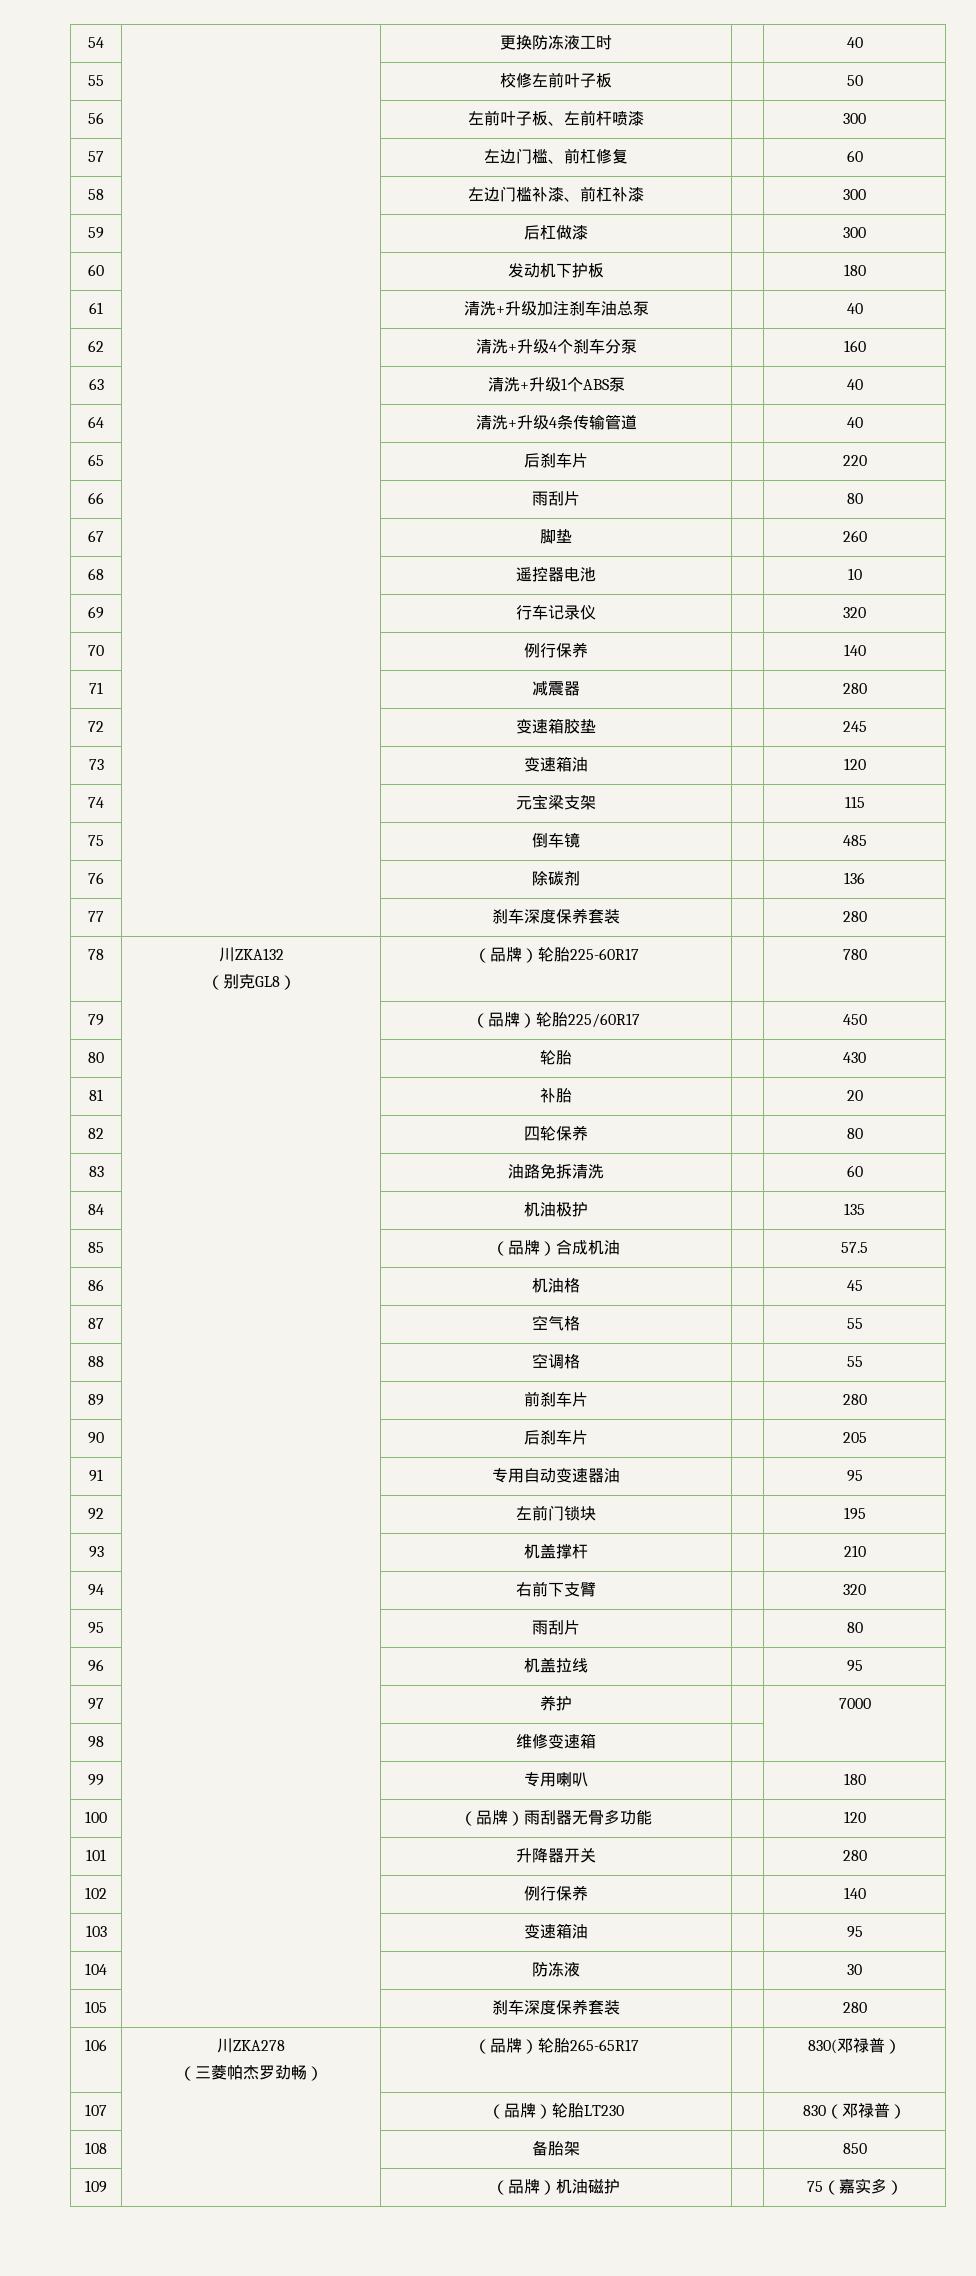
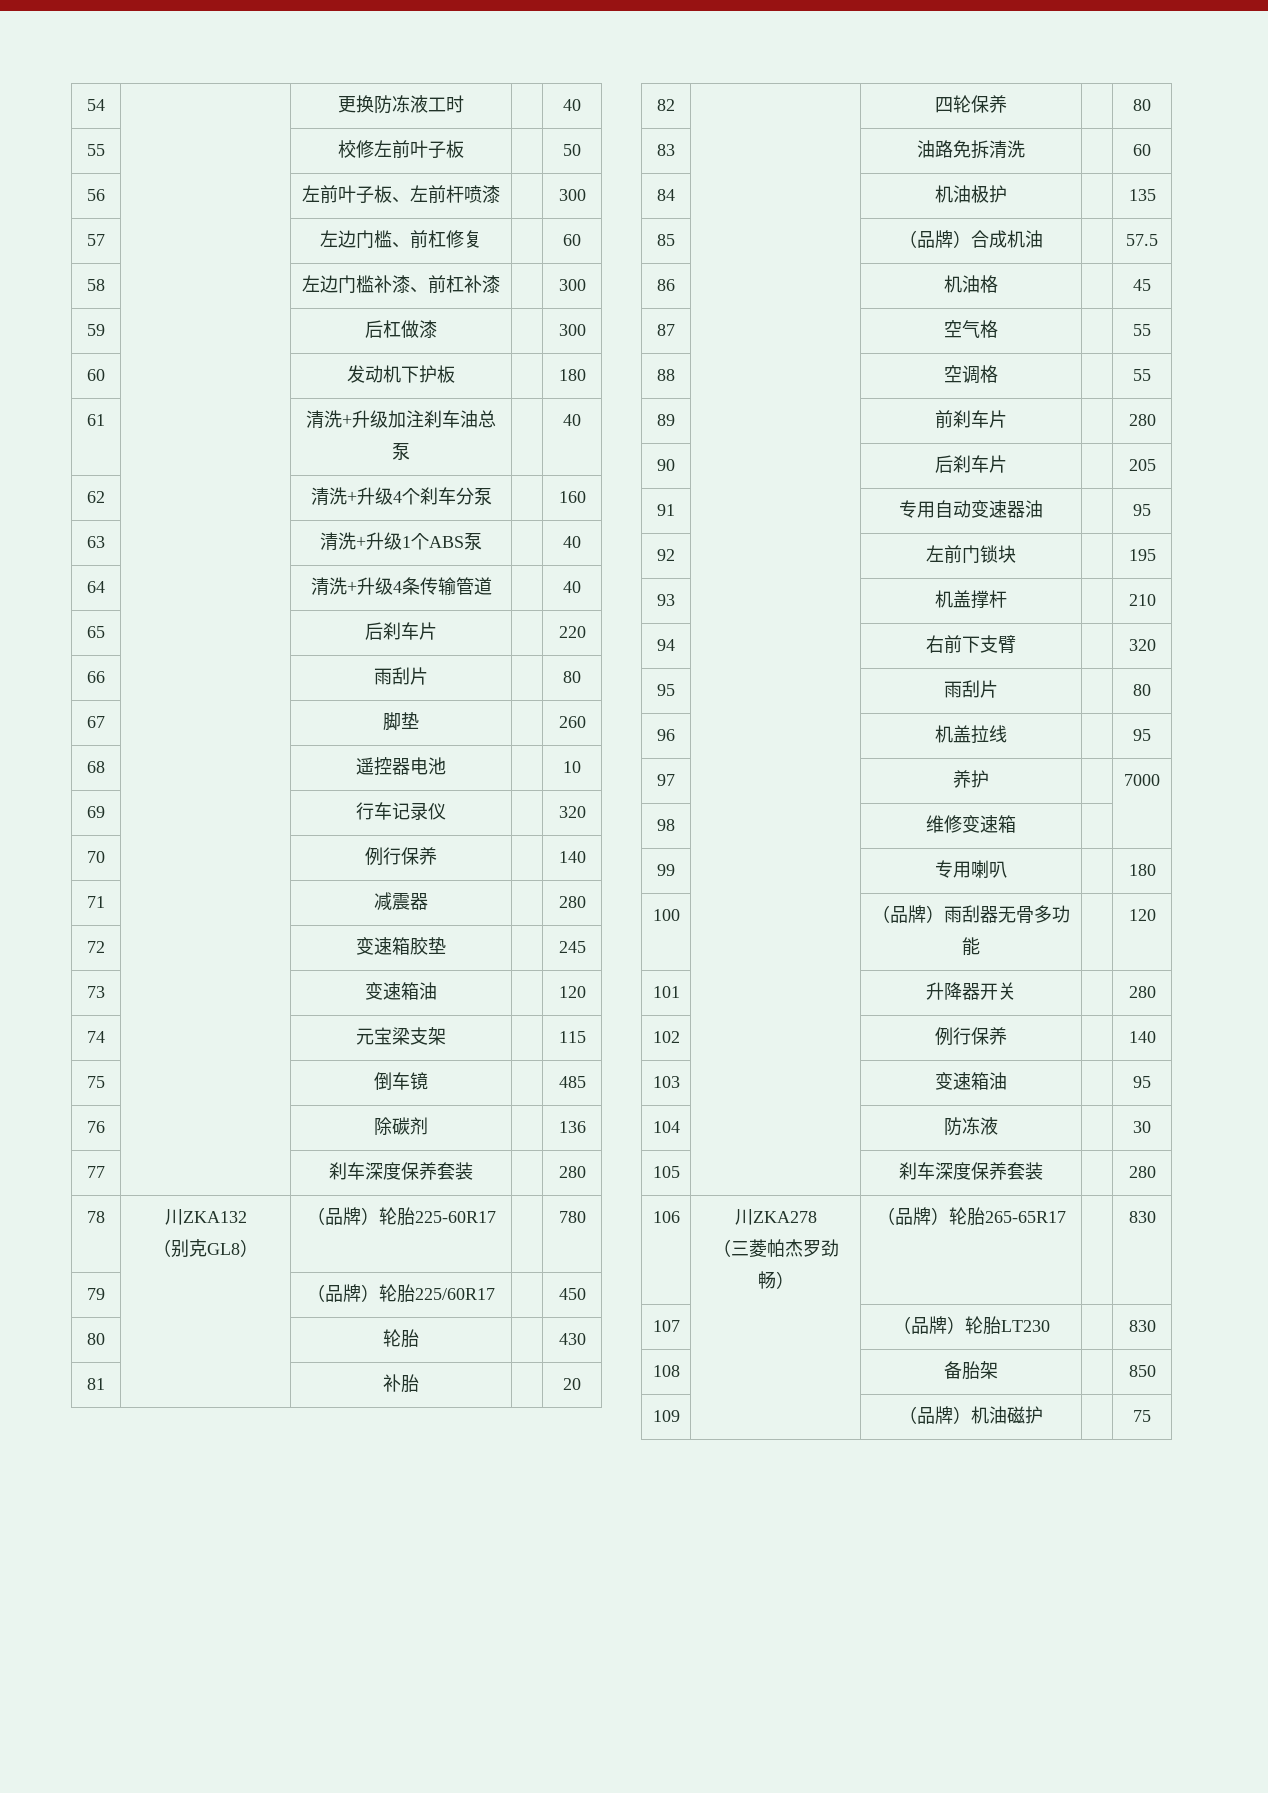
[808,2037,901,2054] 830(邓禄普） -> [1128,1211,1156,1223] 830
[826,2102,906,2119] （邓禄普） -> (1156, 1326) none
[822,2178,903,2195] （嘉实多） -> (1151, 1416) none

